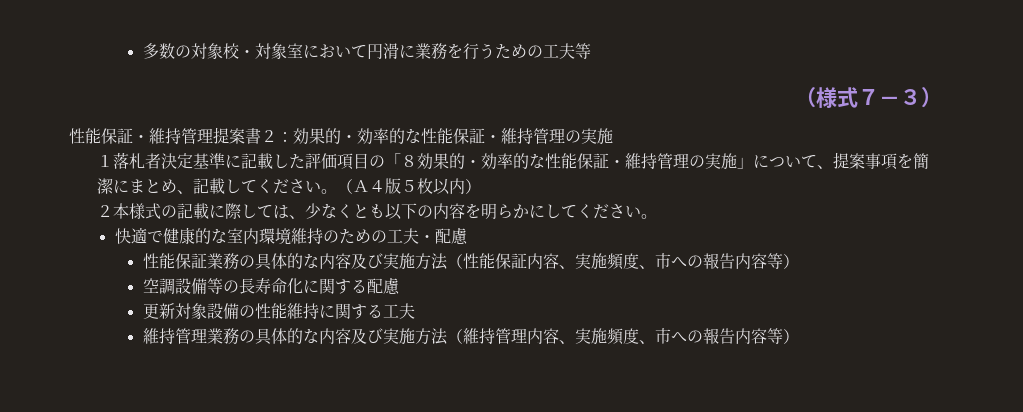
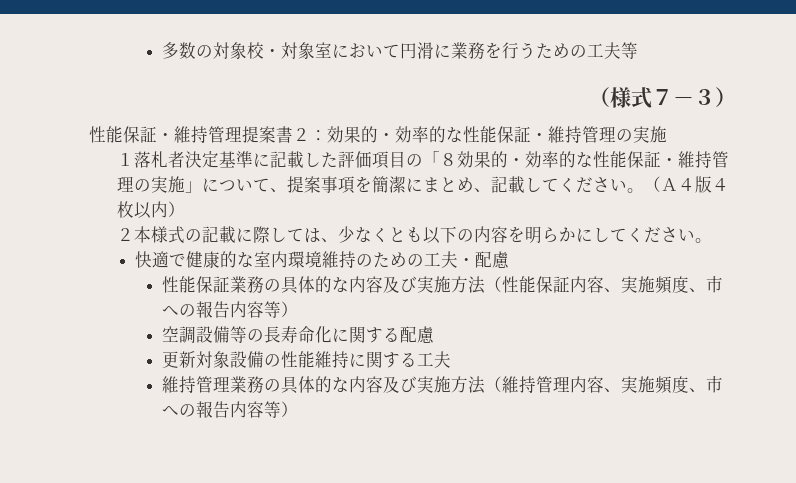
[400,180,417,192] ５ -> [711,178,729,191] ４

